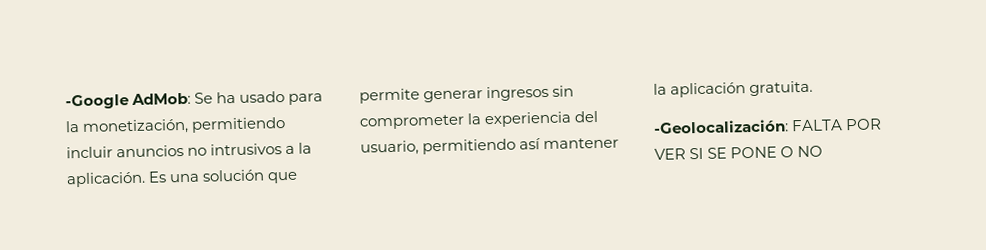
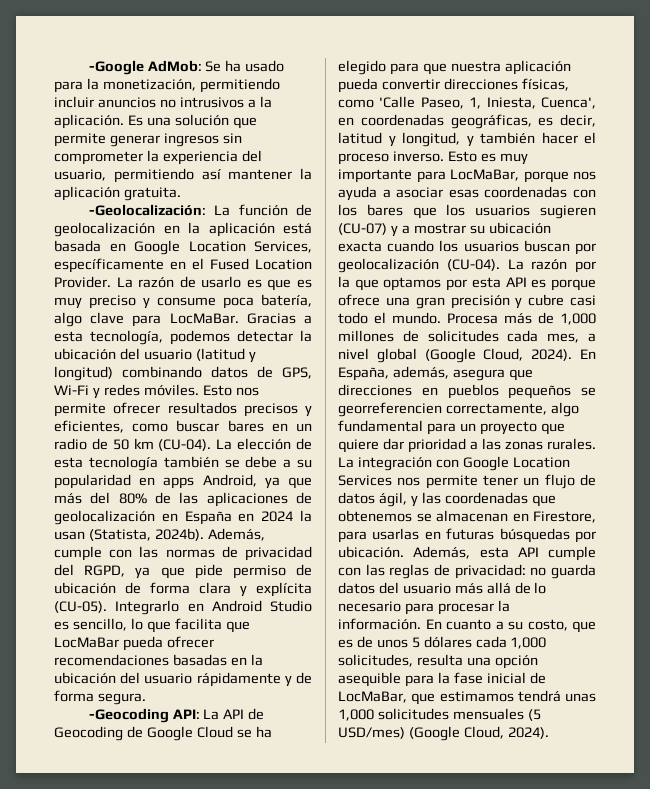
[791,118,883,132] [654,145,824,160] FALTA POR VER SI SE PONE O NO -> [214,204,312,216] [54,222,312,237] [54,240,312,255] [54,258,312,273] [54,276,313,291] [54,294,312,309] [54,312,312,327] [54,330,312,345] [54,348,256,363] [54,366,312,381] [54,384,259,399] [54,402,312,417] [54,420,312,433] [54,438,312,451] [54,456,312,471] [54,474,312,489] [54,492,312,507] [54,510,312,525] [54,528,265,541] [54,546,312,561] [54,564,312,579] [54,582,312,597] [54,600,312,615] [54,618,250,633] [54,636,214,651] [54,654,263,666] [54,672,312,687] [54,690,146,705] [88,708,265,723] [54,726,272,741] [338,60,571,75] [338,78,569,93] [338,96,596,109] [338,114,596,129] [338,132,596,147] [338,151,528,165] [338,169,596,183] [338,186,596,201] [338,204,596,219] [338,222,551,237] [338,240,596,255] [338,258,596,273] [338,276,596,291] [338,294,596,309] [338,312,596,325] [338,330,596,343] [338,348,596,363] [338,366,533,381] [338,384,596,399] [338,402,579,417] [338,420,565,435] [338,438,596,453] [338,456,570,471] [338,474,596,489] [338,492,556,507] [338,510,596,523] [338,528,596,543] [338,546,596,561] [338,564,596,579] [338,582,547,594] [338,600,510,615] [338,618,596,633] [338,636,547,649] [338,654,538,669] [338,672,546,687] [338,690,596,705] [338,708,541,721] [338,726,549,741] La función de geolocalización en la aplicación está basada en Google Location Services, específicamente en el Fused Location Provider. La razón de usarlo es que es muy preciso y consume poca batería, algo clave para LocMaBar. Gracias a esta tecnología, podemos detectar la ubicación del usuario (latitud y longitud) combinando datos de GPS, Wi-Fi y redes móviles. Esto nos permite ofrecer resultados precisos y eficientes, como buscar bares en un radio de 50 km (CU-04). La elección de esta tecnología también se debe a su popularidad en apps Android, ya que más del 80% de las aplicaciones de geolocalización en España en 2024 la usan (Statista, 2024b). Además, cumple con las normas de privacidad del RGPD, ya que pide permiso de ubicación de forma clara y explícita (CU-05). Integrarlo en Android Studio es sencillo, lo que facilita que LocMaBar pueda ofrecer recomendaciones basadas en la ubicación del usuario rápidamente y de forma segura. // -Geocoding API: La API de Geocoding de Google Cloud se ha elegido para que nuestra aplicación pueda convertir direcciones físicas, como 'Calle Paseo, 1, Iniesta, Cuenca', en coordenadas geográficas, es decir, latitud y longitud, y también hacer el proceso inverso. Esto es muy importante para LocMaBar, porque nos ayuda a asociar esas coordenadas con los bares que los usuarios sugieren (CU-07) y a mostrar su ubicación exacta cuando los usuarios buscan por geolocalización (CU-04). La razón por la que optamos por esta API es porque ofrece una gran precisión y cubre casi todo el mundo. Procesa más de 1,000 millones de solicitudes cada mes, a nivel global (Google Cloud, 2024). En España, además, asegura que direcciones en pueblos pequeños se georreferencien correctamente, algo fundamental para un proyecto que quiere dar prioridad a las zonas rurales. La integración con Google Location Services nos permite tener un flujo de datos ágil, y las coordenadas que obtenemos se almacenan en Firestore, para usarlas en futuras búsquedas por ubicación. Además, esta API cumple con las reglas de privacidad: no guarda datos del usuario más allá de lo necesario para procesar la información. En cuanto a su costo, que es de unos 5 dólares cada 1,000 solicitudes, resulta una opción asequible para la fase inicial de LocMaBar, que estimamos tendrá unas 1,000 solicitudes mensuales (5 USD/mes) (Google Cloud, 2024).

